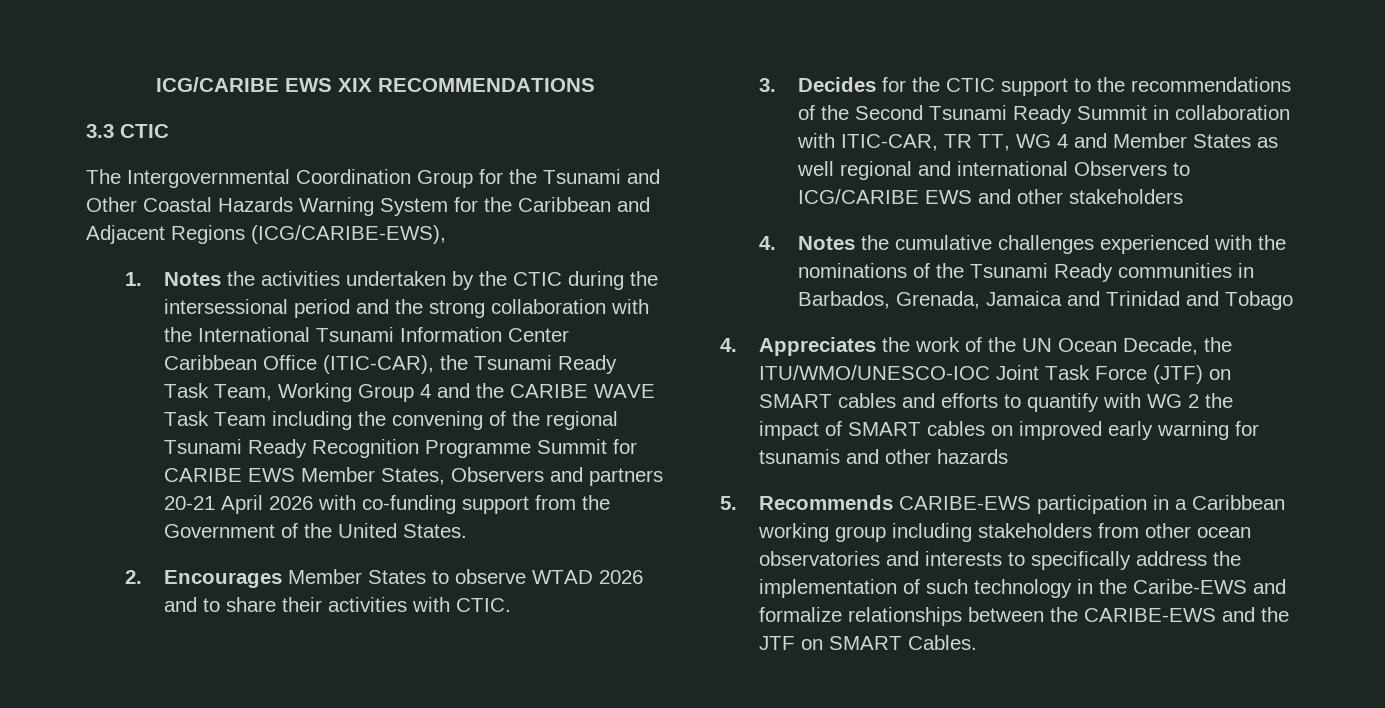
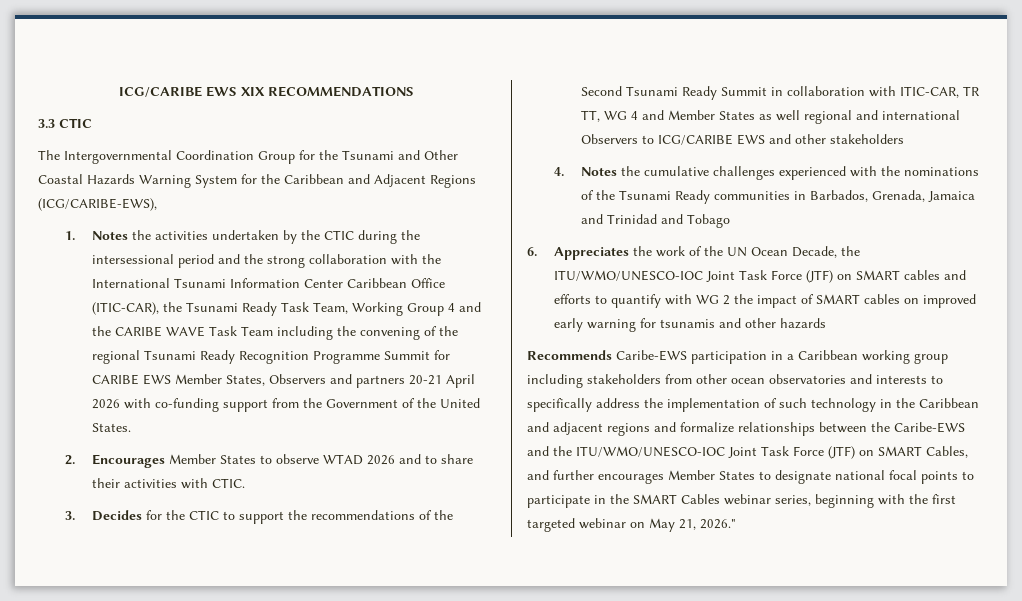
[1001,78,1092,96] support to -> [222,511,284,524] to support
[720,338,737,352] 4. -> [527,247,537,256] 6.
[720,495,1032,510] 5. Recommends CARIBE-EWS -> [527,350,687,361] Recommends Caribe-EWS
[1133,579,1248,594] Caribe-EWS -> [919,398,979,408] [527,422,650,436] Caribbean and adjacent regions
[1084,607,1290,622] [759,635,978,650] CARIBE-EWS and the JTF on SMART Cables. -> [894,422,965,433] [527,446,968,459] [527,470,974,484] [527,494,956,508] [527,518,736,532] Caribe-EWS and the ITU/WMO/UNESCO-IOC Joint Task Force (JTF) on SMART Cables, and further encourages Member States to designate national focal points to participate in the SMART Cables webinar series, beginning with the first targeted webinar on May 21, 2026."

